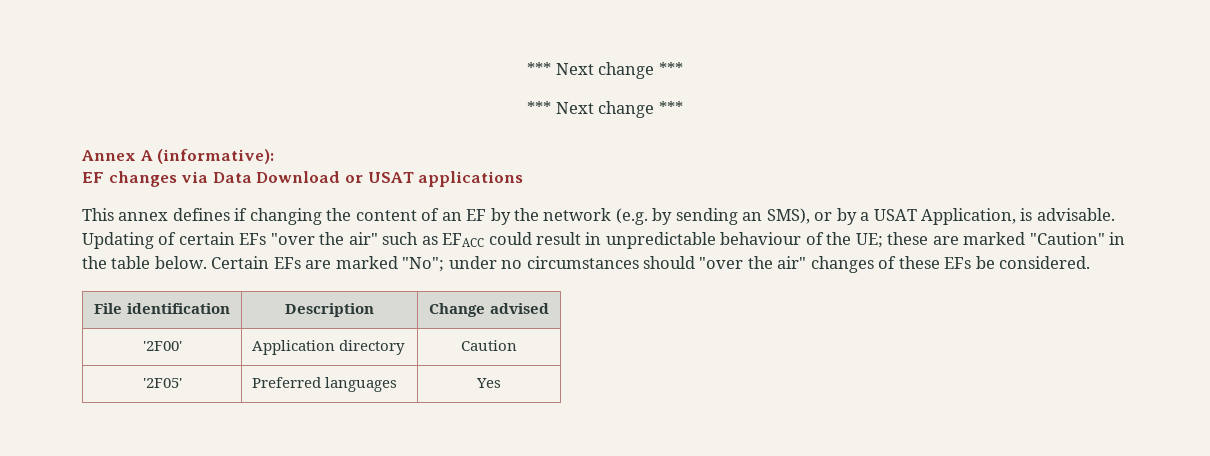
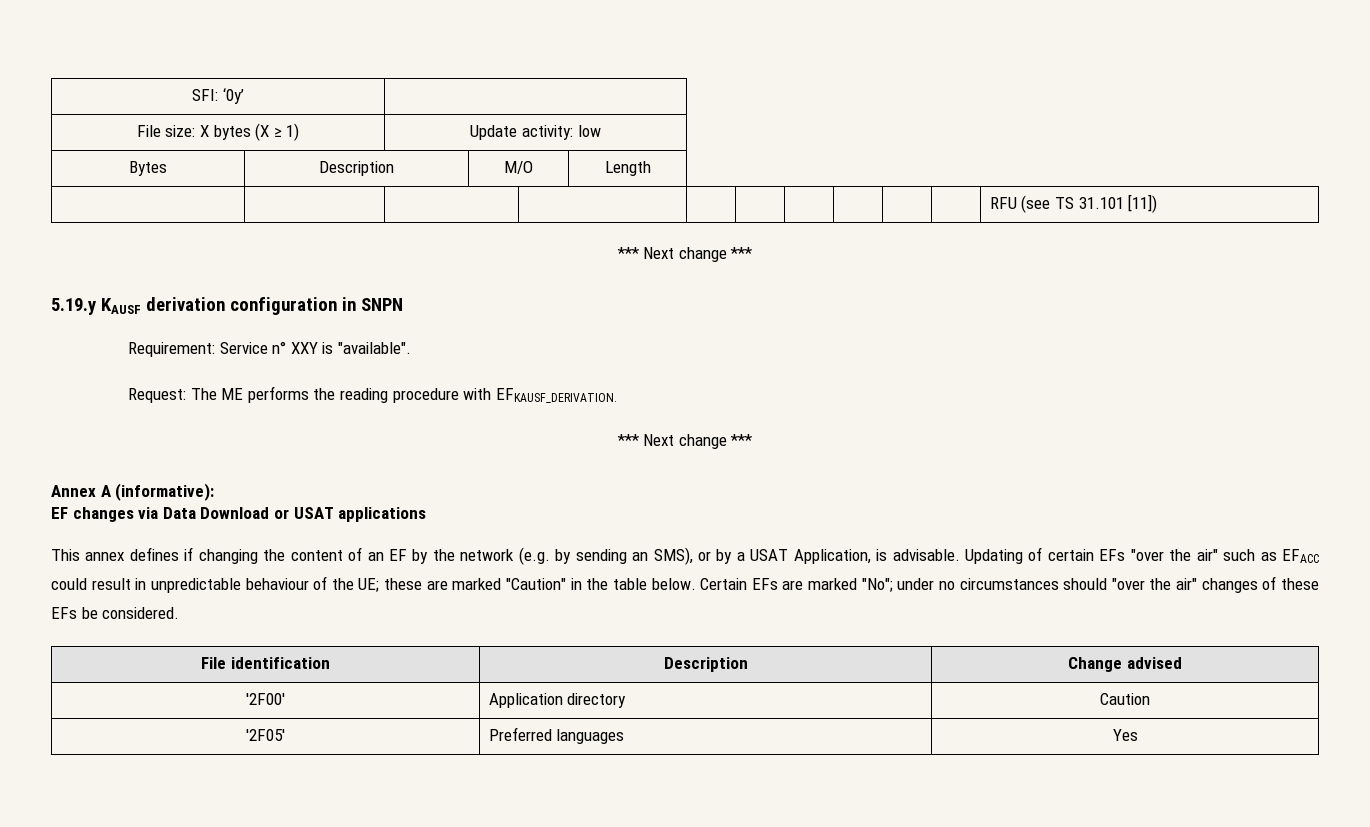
[527,62,683,79] *** Next change *** -> [192,88,244,104] [136,123,300,141] [470,125,601,140] [129,161,167,176] [319,161,394,176] [504,161,533,174] [604,161,651,176] [989,194,1158,213] [616,247,753,262] [51,297,403,315] [127,341,411,357] [127,386,617,403] SFI: ‘0y’ | // File size: X bytes (X ≥ 1) | Update activity: low // Bytes | Description | M/O | Length // | | | | | | | | | | RFU (see TS 31.101 [11]) // *** Next change *** // 5.19.y KAUSF derivation configuration in SNPN // Requirement: Service n° XXY is "available". // Request: The ME performs the reading procedure with EFKAUSF_DERIVATION.

